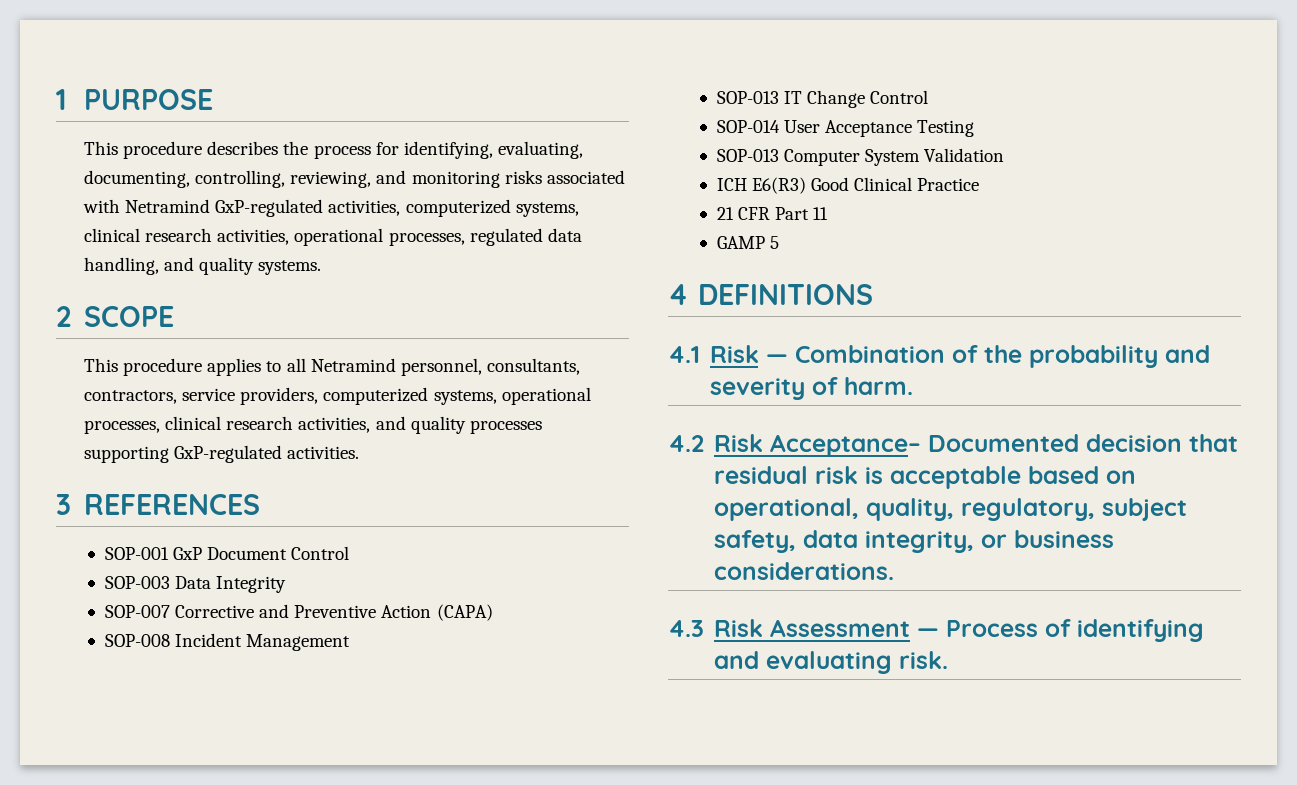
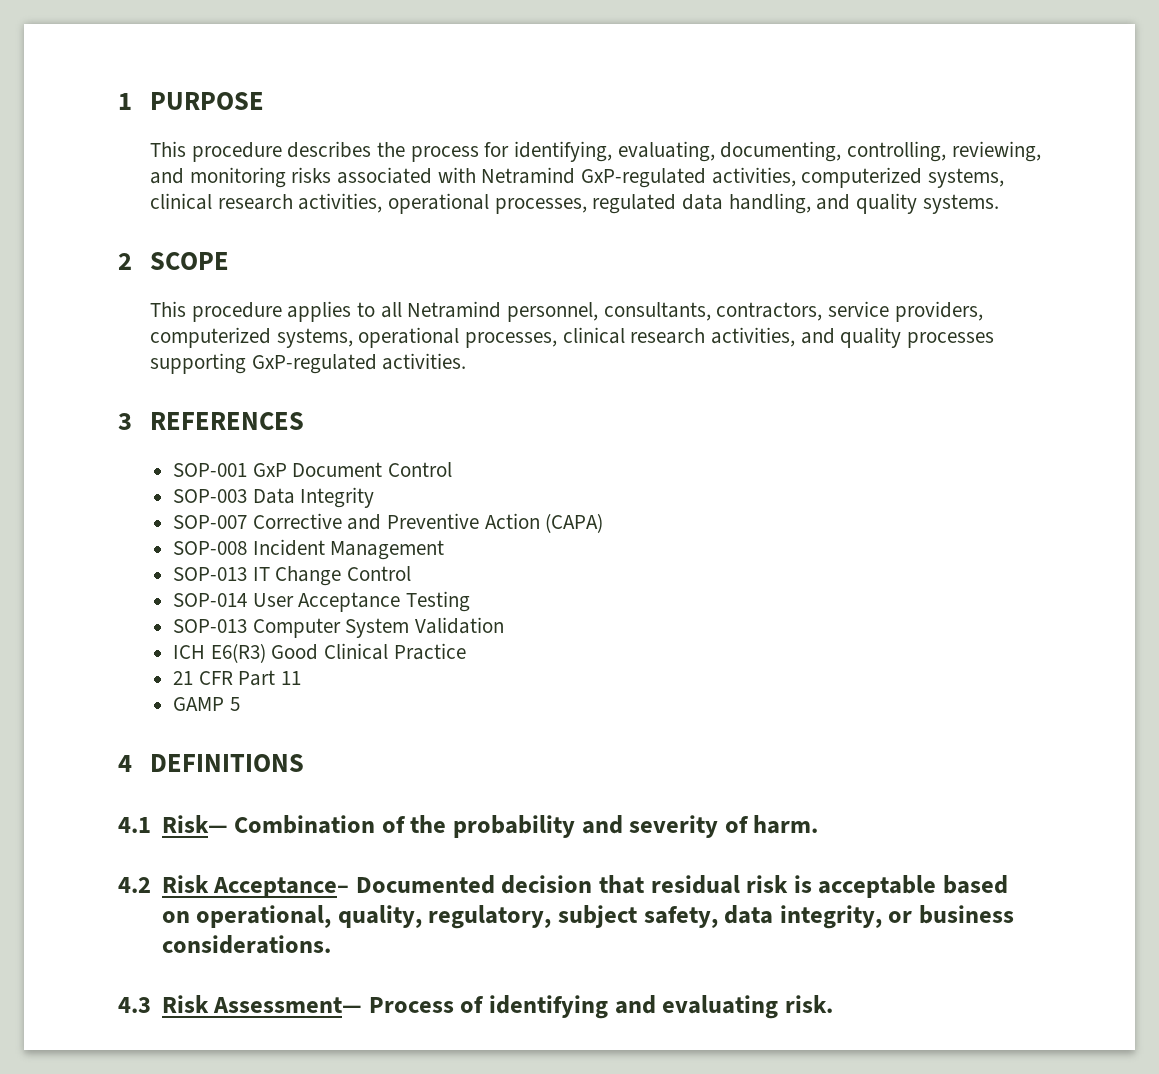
[709,345,788,363] Risk — -> [161,815,228,833] Risk—
[769,619,939,637] Assessment — -> [213,997,363,1013] Assessment—

